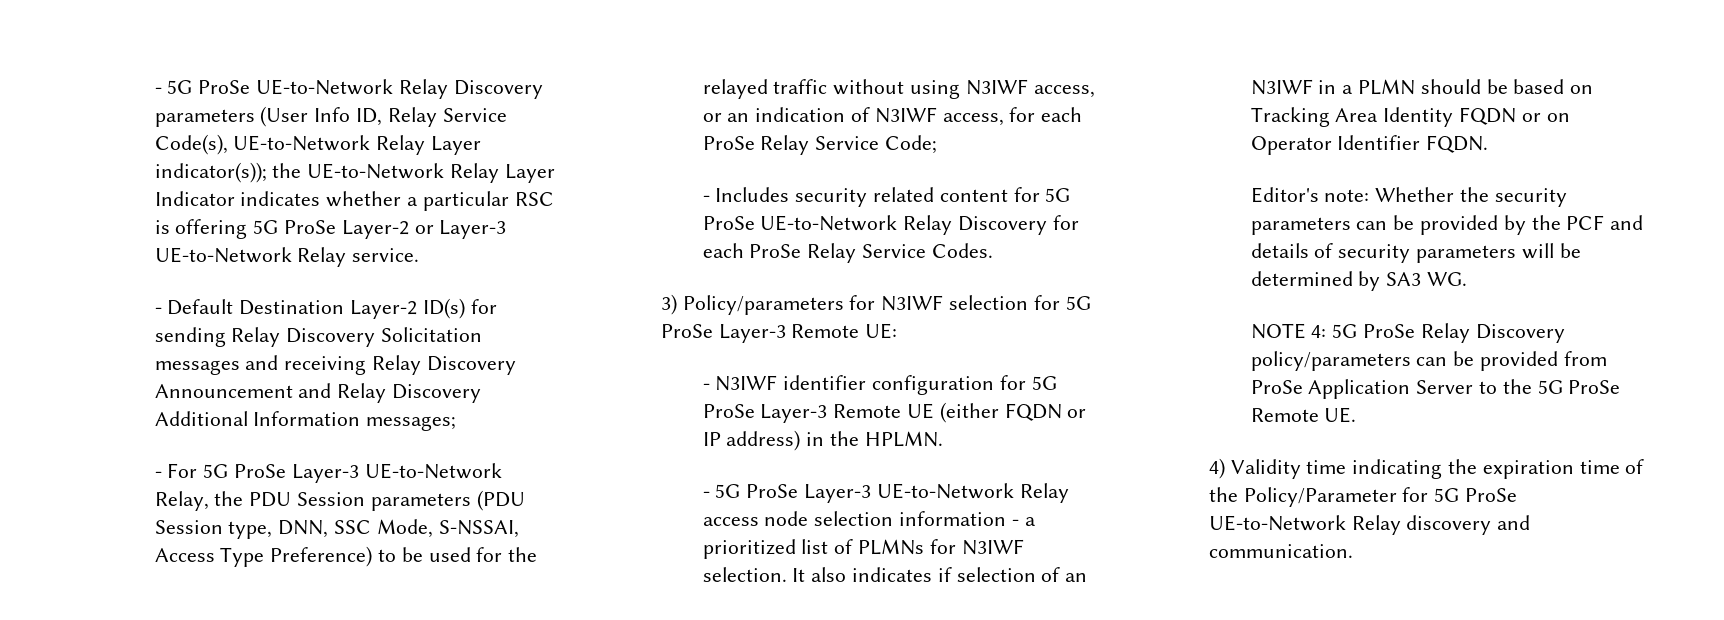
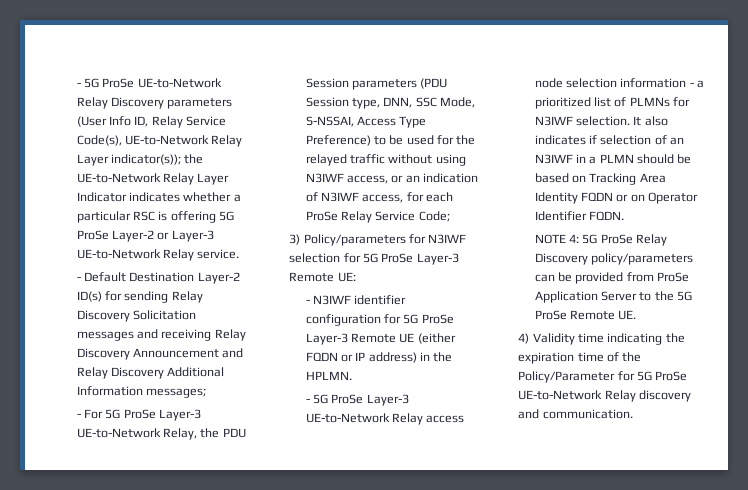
[702,187,1071,207] [702,215,1079,235] [702,243,993,263] // - Includes security related content for 5G ProSe UE-to-Network Relay Discovery for each ProSe Relay Service Codes. -> (450, 216) none
[1250,187,1567,207] [1250,215,1644,235] [1250,243,1581,263] [1250,271,1467,291] // Editor's note: Whether the security parameters can be provided by the PCF and details of security parameters will be determined by SA3 WG. -> (624, 215) none

